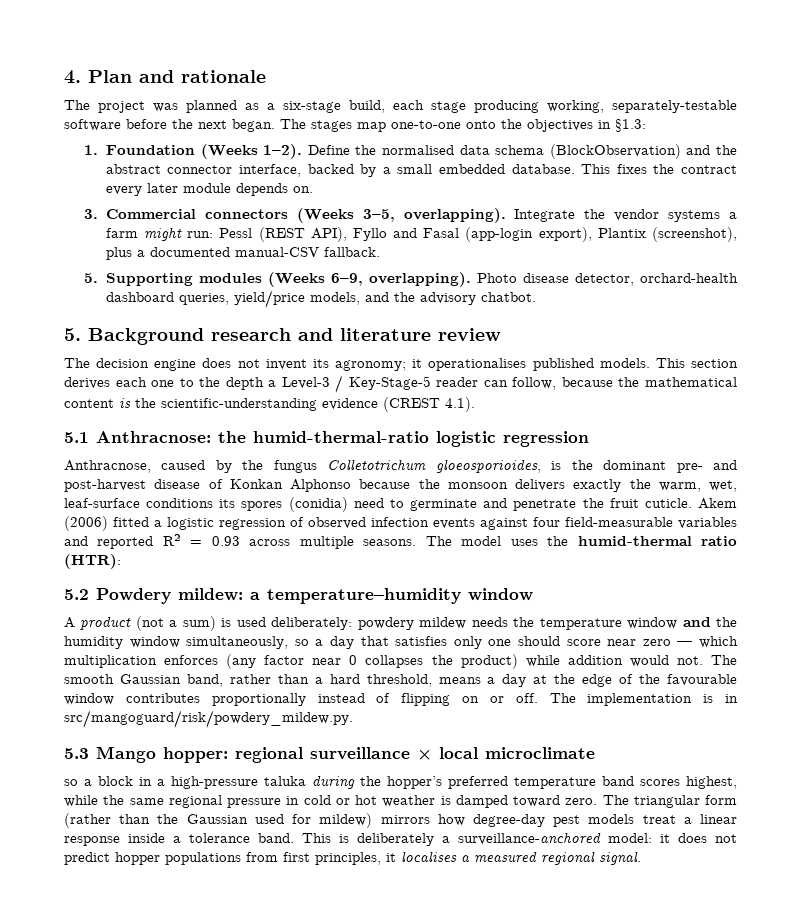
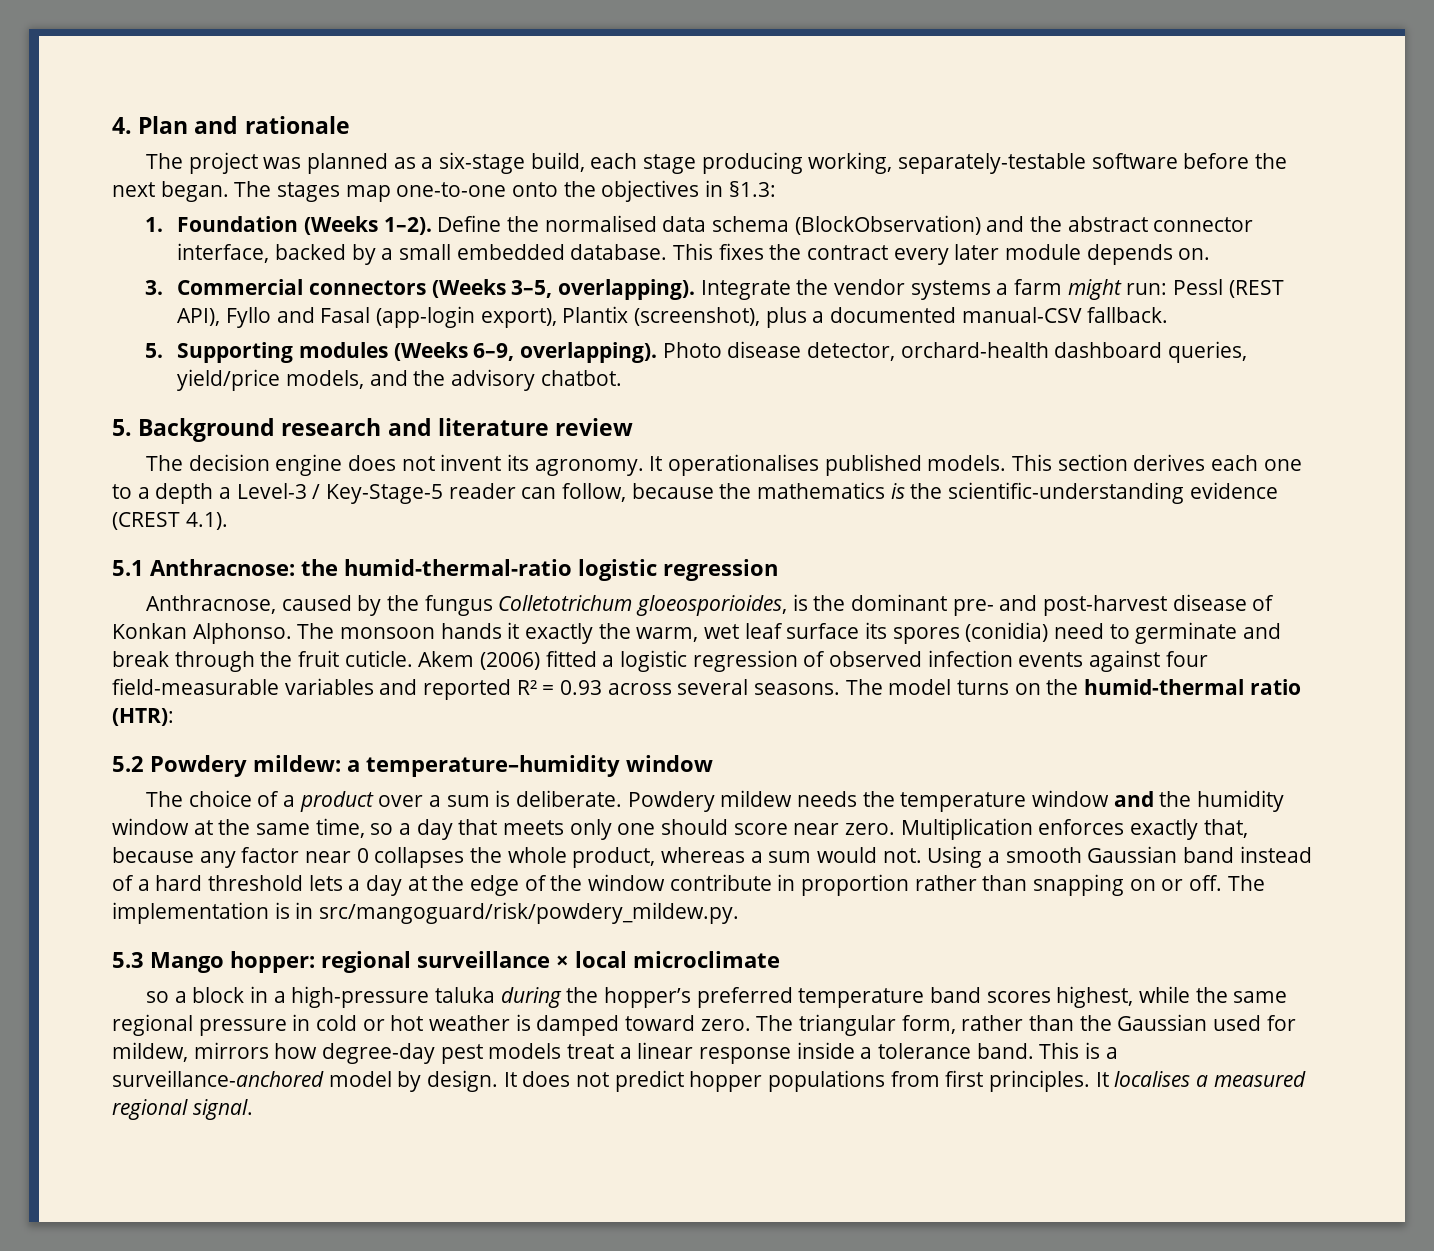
[335,359,423,371] agronomy; it -> [534,456,663,476] agronomy. It
[199,377,221,387] the -> [137,487,150,499] a
[645,377,738,387] [64,399,114,408] mathematical content -> [757,482,886,499] mathematics
[290,479,737,492] [64,498,214,508] Alphonso because the monsoon delivers exactly the warm, wet, leaf-surface conditions -> [192,622,860,644] Alphonso. The monsoon hands it exactly the warm, wet leaf surface
[513,499,577,511] penetrate -> [112,651,255,672] break through
[299,536,354,549] multiple -> [677,679,749,695] several
[510,539,538,546] uses -> [957,680,1041,695] turns on
[64,616,414,631] A product (not a sum) is used deliberately: powdery -> [145,790,715,812] The choice of a product over a sum is deliberate. Powdery
[186,636,289,649] simultaneously, -> [193,818,365,838] at the same time,
[395,636,448,646] satisfies -> [503,820,565,835] meets
[642,636,739,648] [64,654,257,669] zero — which multiplication enforces (any -> [845,818,1248,840] [112,847,236,868] zero. Multiplication enforces exactly that, because any
[460,654,738,669] [64,674,481,687] product) while addition would not. The smooth Gaussian band, rather than a hard threshold, means -> [507,846,1312,868] [112,875,343,891] whole product, whereas a sum would not. Using a smooth Gaussian band instead of a hard threshold lets
[667,674,737,686] [64,693,451,706] favourable window contributes proportionally instead of flipping -> [588,874,1125,896] window contribute in proportion rather than snapping
[705,795,737,805] [64,813,111,828] form (rather -> [901,1015,1024,1034] form, rather
[319,813,373,828] mildew) -> [112,1042,188,1062] mildew,
[357,833,434,846] deliberately -> (1101, 1050) none
[608,833,670,843] model: it -> [328,1070,517,1092] model by design. It
[315,852,396,865] principles, it -> [989,1070,1109,1092] principles. It

